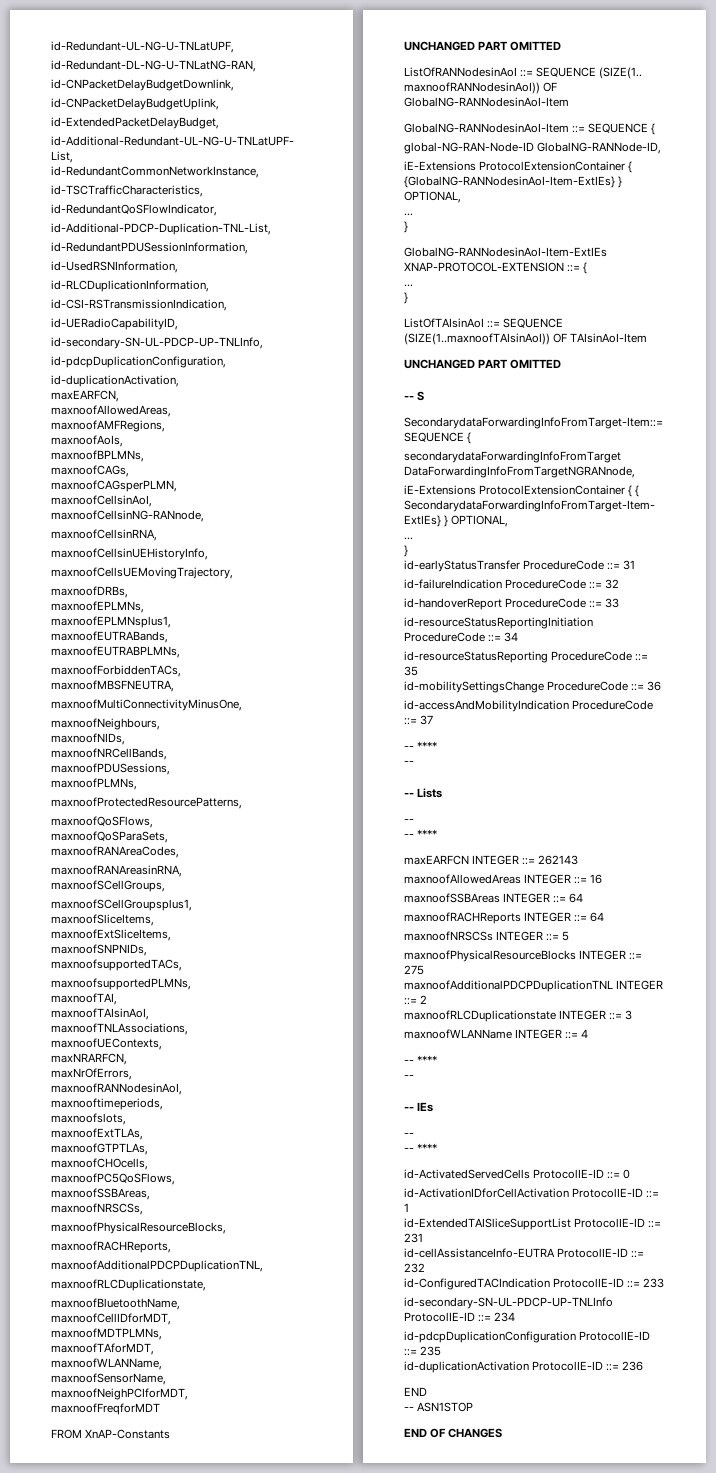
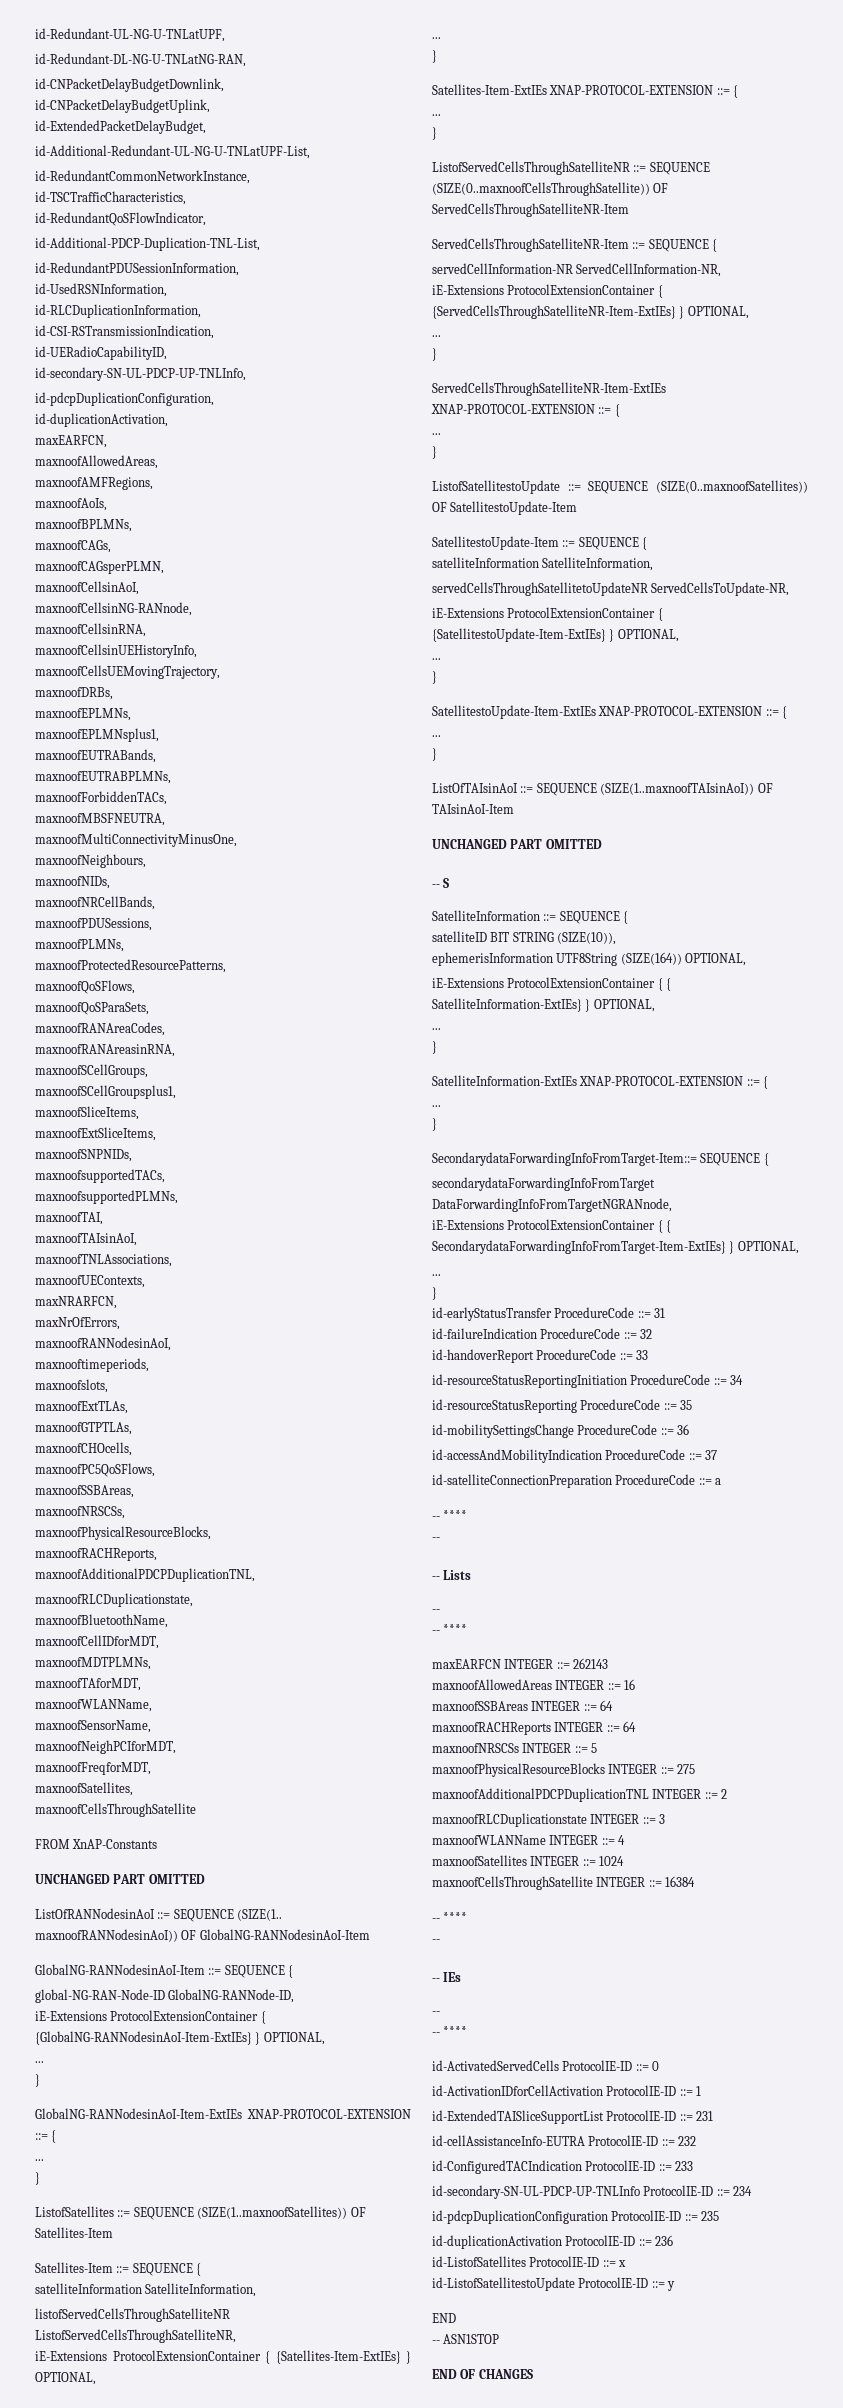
[51,1403,160,1415] maxnoofFreqforMDT -> [35,1762,151,1775] [35,1782,133,1796] [35,1803,196,1817] maxnoofFreqforMDT, // maxnoofSatellites, // maxnoofCellsThroughSatellite
(408, 298) none -> [35,2206,366,2220] [35,2227,113,2238] [35,2262,202,2276] [35,2283,257,2297] [35,2308,230,2322] [35,2329,236,2343] [35,2350,411,2364] [35,2372,96,2385] [432,37,441,39] [432,50,437,63] [432,84,739,98] [432,114,441,116] [432,127,437,140] [432,161,710,175] [432,182,669,196] [432,203,629,217] [432,238,718,252] [432,263,722,277] [432,284,663,298] [432,305,749,319] [432,335,441,337] [432,348,437,361] [432,382,666,396] [431,404,620,417] [432,433,441,435] [432,446,437,459] [432,480,808,494] [432,501,578,515] [432,536,648,550] [432,557,654,571] [432,582,790,596] [432,607,663,621] [432,628,679,642] [432,658,441,660] [432,671,437,684] [432,705,788,719] [432,735,441,737] [432,748,437,761] // ListofSatellites ::= SEQUENCE (SIZE(1..maxnoofSatellites)) OF Satellites-Item // Satellites-Item ::= SEQUENCE { // satelliteInformation SatelliteInformation, // listofServedCellsThroughSatelliteNR ListofServedCellsThroughSatelliteNR, // iE-Extensions ProtocolExtensionContainer { {Satellites-Item-ExtIEs} } OPTIONAL, // ... // } // Satellites-Item-ExtIEs XNAP-PROTOCOL-EXTENSION ::= { // ... // } // ListofServedCellsThroughSatelliteNR ::= SEQUENCE (SIZE(0..maxnoofCellsThroughSatellite)) OF ServedCellsThroughSatelliteNR-Item // ServedCellsThroughSatelliteNR-Item ::= SEQUENCE { // servedCellInformation-NR ServedCellInformation-NR, // iE-Extensions ProtocolExtensionContainer { {ServedCellsThroughSatelliteNR-Item-ExtIEs} } OPTIONAL, // ... // } // ServedCellsThroughSatelliteNR-Item-ExtIEs XNAP-PROTOCOL-EXTENSION ::= { // ... // } // ListofSatellitestoUpdate ::= SEQUENCE (SIZE(0..maxnoofSatellites)) OF SatellitestoUpdate-Item // SatellitestoUpdate-Item ::= SEQUENCE { // satelliteInformation SatelliteInformation, // servedCellsThroughSatellitetoUpdateNR ServedCellsToUpdate-NR, // iE-Extensions ProtocolExtensionContainer { {SatellitestoUpdate-Item-ExtIEs} } OPTIONAL, // ... // } // SatellitestoUpdate-Item-ExtIEs XNAP-PROTOCOL-EXTENSION ::= { // ... // }
(425, 396) none -> [432,910,629,924] [432,931,617,945] [432,952,747,966] [432,977,672,991] [432,998,655,1012] [432,1028,441,1030] [432,1041,437,1054] [432,1075,769,1089] [432,1105,441,1107] [432,1118,437,1131] // SatelliteInformation ::= SEQUENCE { // satelliteID BIT STRING (SIZE(10)), // ephemerisInformation UTF8String (SIZE(164)) OPTIONAL, // iE-Extensions ProtocolExtensionContainer { { SatelliteInformation-ExtIEs} } OPTIONAL, // ... // } // SatelliteInformation-ExtIEs XNAP-PROTOCOL-EXTENSION ::= { // ... // }
(434, 720) none -> [432,1474,722,1488] // id-satelliteConnectionPreparation ProcedureCode ::= a
(589, 1033) none -> [432,1855,625,1866] [432,1876,696,1890] // maxnoofSatellites INTEGER ::= 1024 // maxnoofCellsThroughSatellite INTEGER ::= 16384
(644, 1366) none -> [432,2256,627,2267] [432,2277,676,2291] // id-ListofSatellites ProtocolIE-ID ::= x // id-ListofSatellitestoUpdate ProtocolIE-ID ::= y

